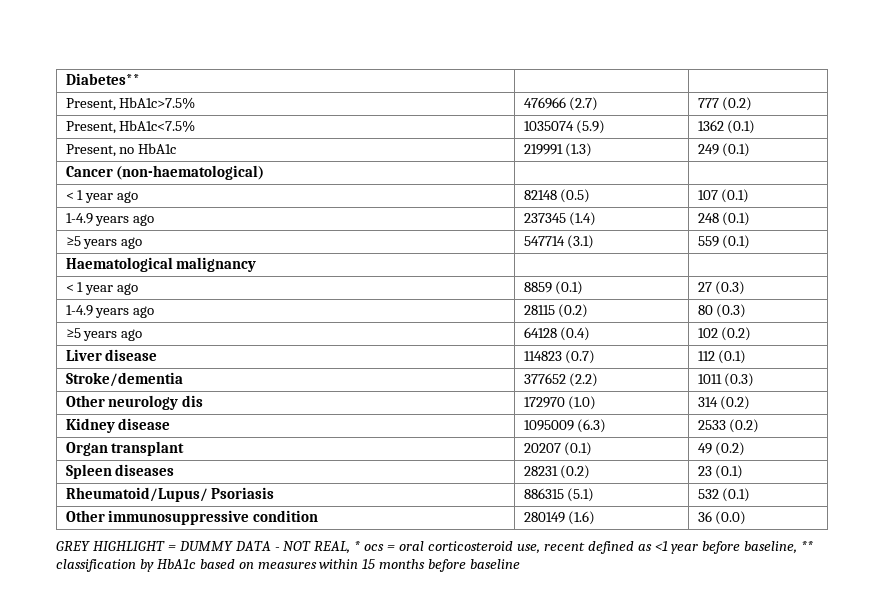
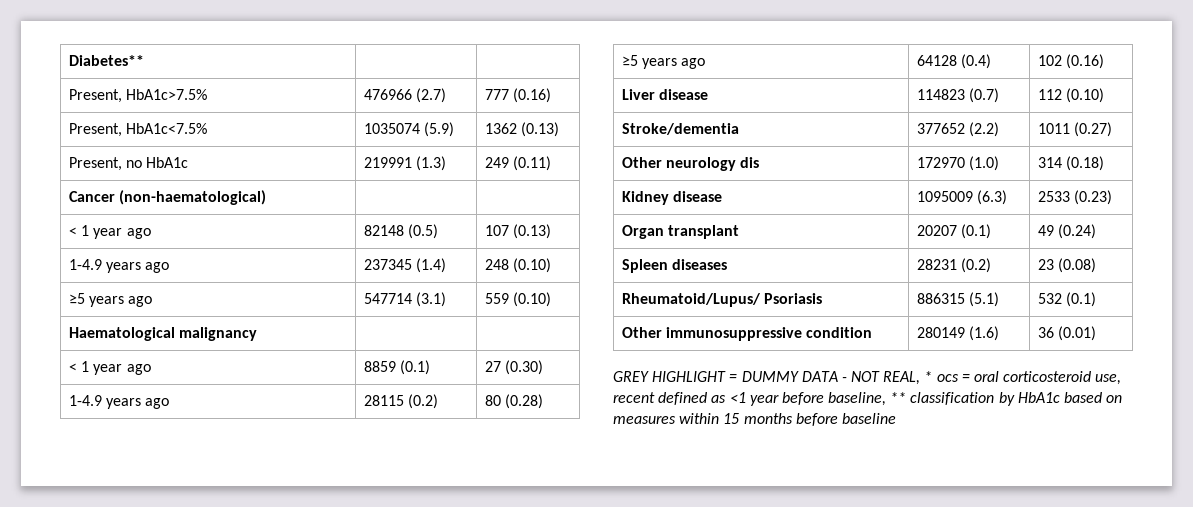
[722,97,753,111] (0.2) -> [513,88,552,103] (0.16)
[727,120,756,134] (0.1) -> [521,122,560,137] (0.13)
[722,143,751,157] (0.1) -> [513,156,552,171] (0.11)
[721,189,750,203] (0.1) -> [513,224,552,239] (0.13)
[722,212,751,226] (0.1) -> [513,258,552,273] (0.10)
[722,235,751,249] (0.1) -> [513,292,552,307] (0.10)
[715,281,746,295] (0.3) -> [505,360,544,375] (0.30)
[716,304,747,318] (0.3) -> [505,394,544,409] (0.28)
[721,327,752,341] (0.2) -> [1066,54,1105,69] (0.16)
[718,350,747,364] (0.1) -> [1066,88,1105,103] (0.10)
[724,373,755,387] (0.3) -> [1074,122,1113,137] (0.27)
[720,396,751,410] (0.2) -> [1066,156,1105,171] (0.18)
[729,419,760,433] (0.2) -> [1074,190,1113,205] (0.23)
[715,442,746,456] (0.2) -> [1058,224,1097,239] (0.24)
[715,465,744,479] (0.1) -> [1058,258,1097,273] (0.08)
[715,511,747,525] (0.0) -> [1058,326,1097,341] (0.01)

